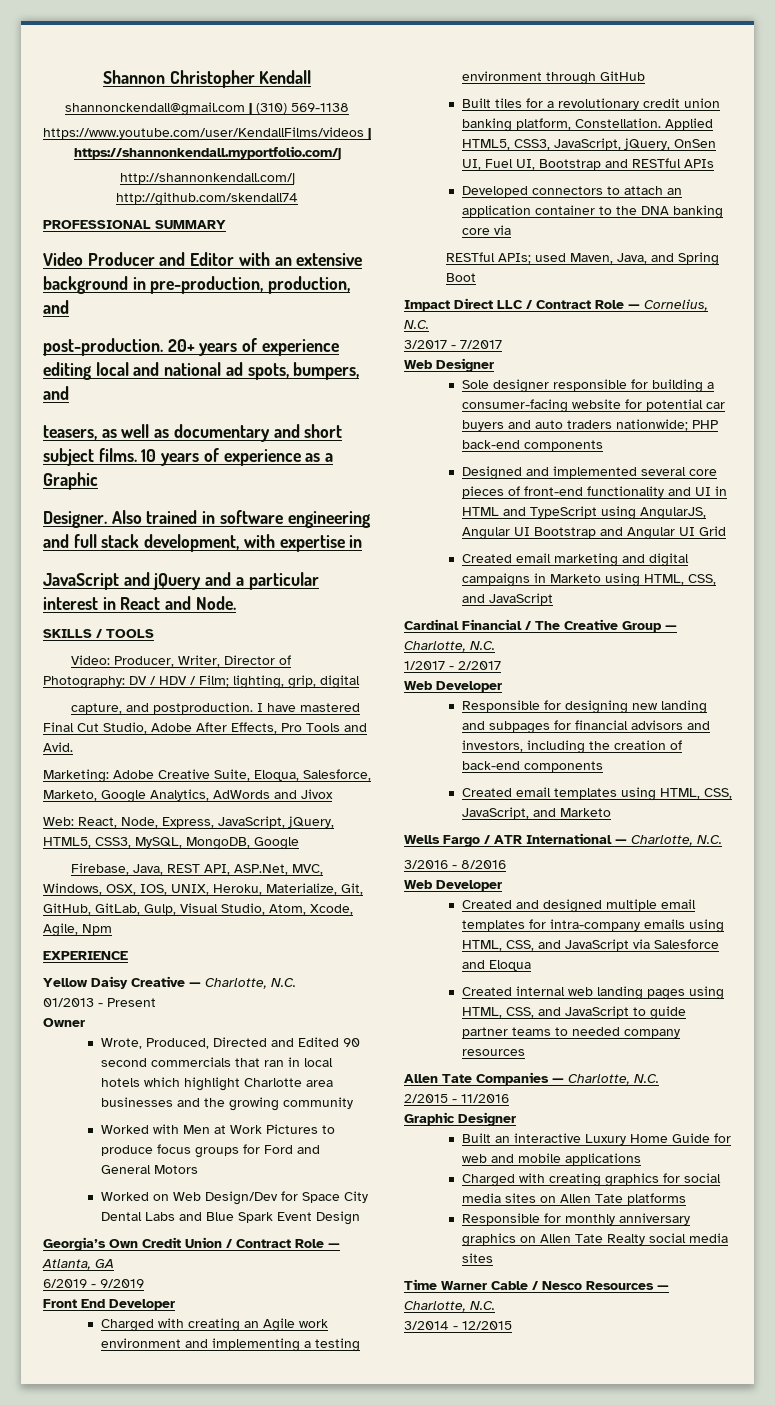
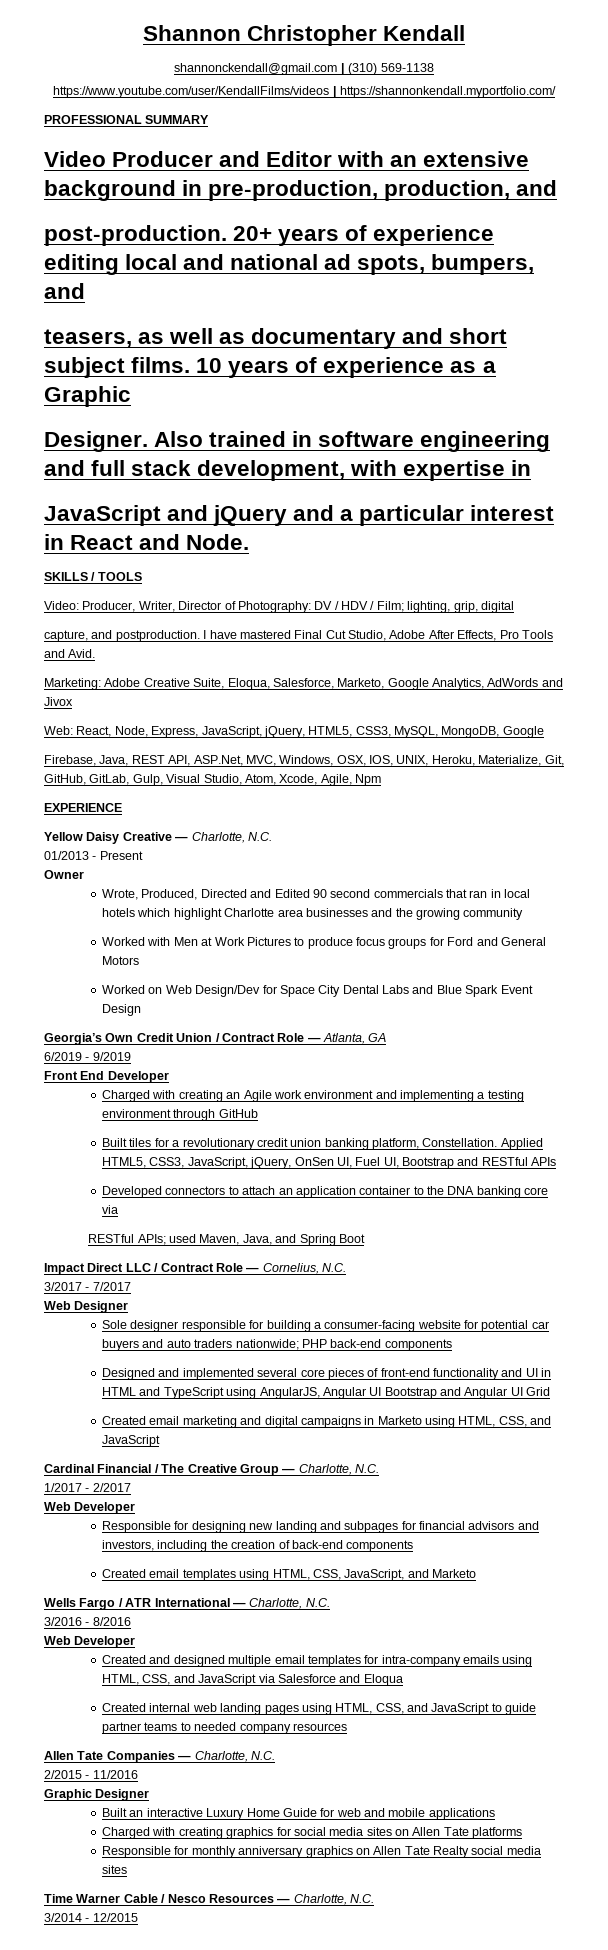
[73,146,341,159] [119,173,295,184] [116,192,298,206] https://shannonkendall.myportfolio.com/| // http://shannonkendall.com/| http://github.com/skendall74 -> [339,86,556,98] https://shannonkendall.myportfolio.com/

